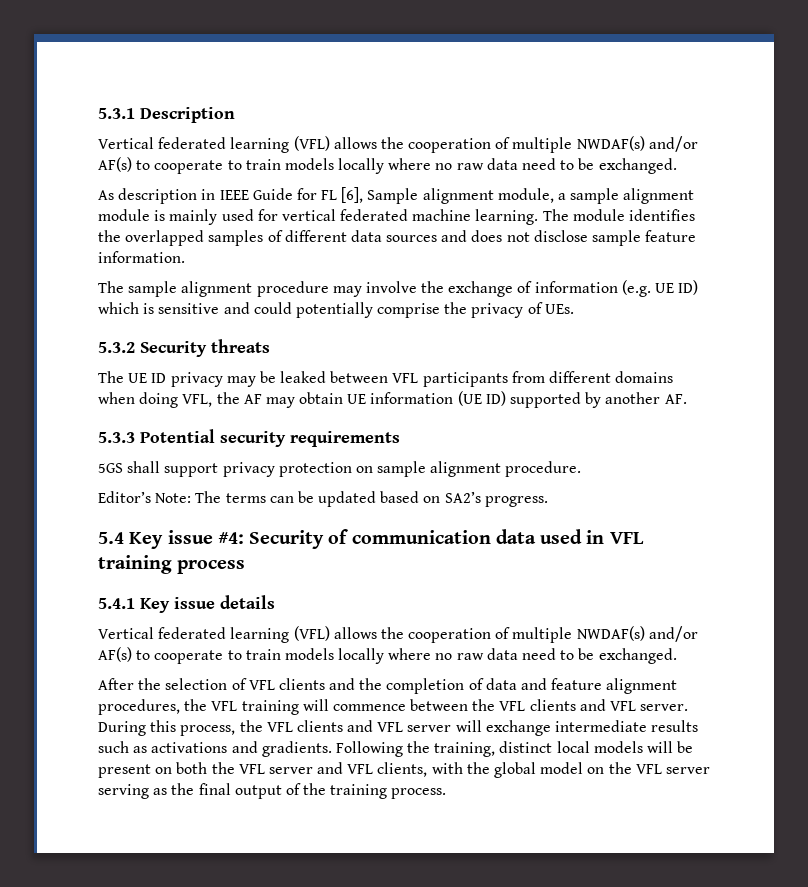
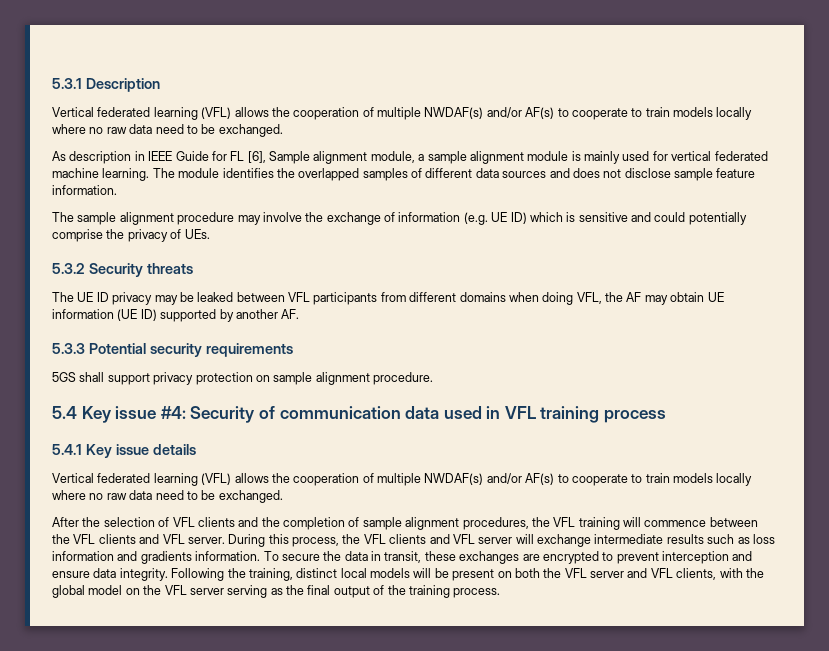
[98,491,548,507] // Editor’s Note: The terms can be updated based on SA2’s progress. -> (433, 378) none
[485,678,603,690] data and feature -> [362,517,402,530] sample
[151,741,332,757] activations and gradients. -> [752,534,775,544] [52,551,753,564] [52,568,168,581] loss information and gradients information. To secure the data in transit, these exchanges are encrypted to prevent interception and ensure data integrity.

